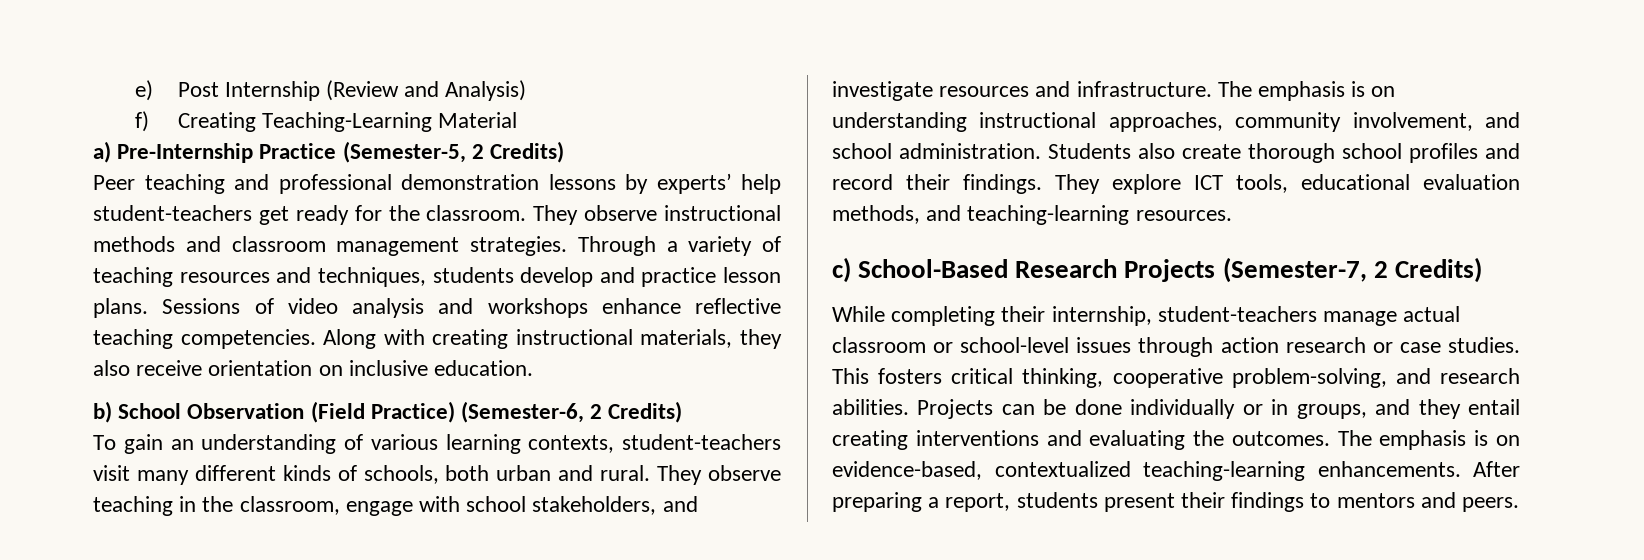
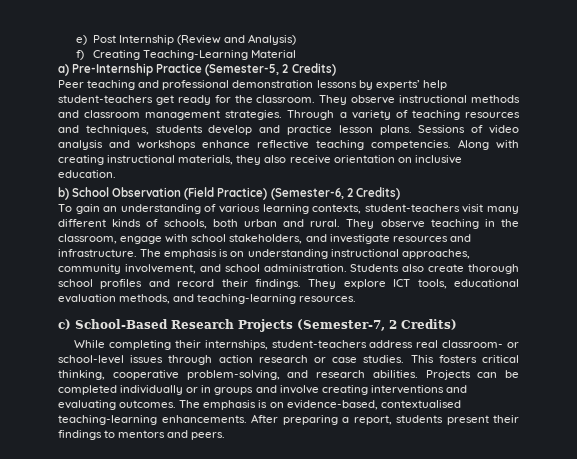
[1051,306,1461,326] [832,337,926,353] internship, student-teachers manage actual classroom -> [204,340,504,350] internships, student-teachers address real classroom-
[1074,399,1122,415] done -> [58,385,117,395] completed
[1296,399,1520,419] groups, and they entail -> [214,385,319,395] groups and involve
[1193,430,1225,446] the -> (116, 405) none
[994,461,1131,477] contextualized -> [380,400,461,408] contextualised

